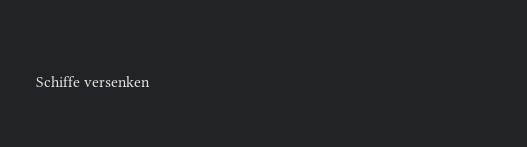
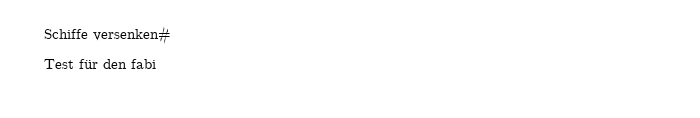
[84,76,151,87] versenken -> [93,26,171,45] [44,59,156,69] versenken# // Test für den fabi

